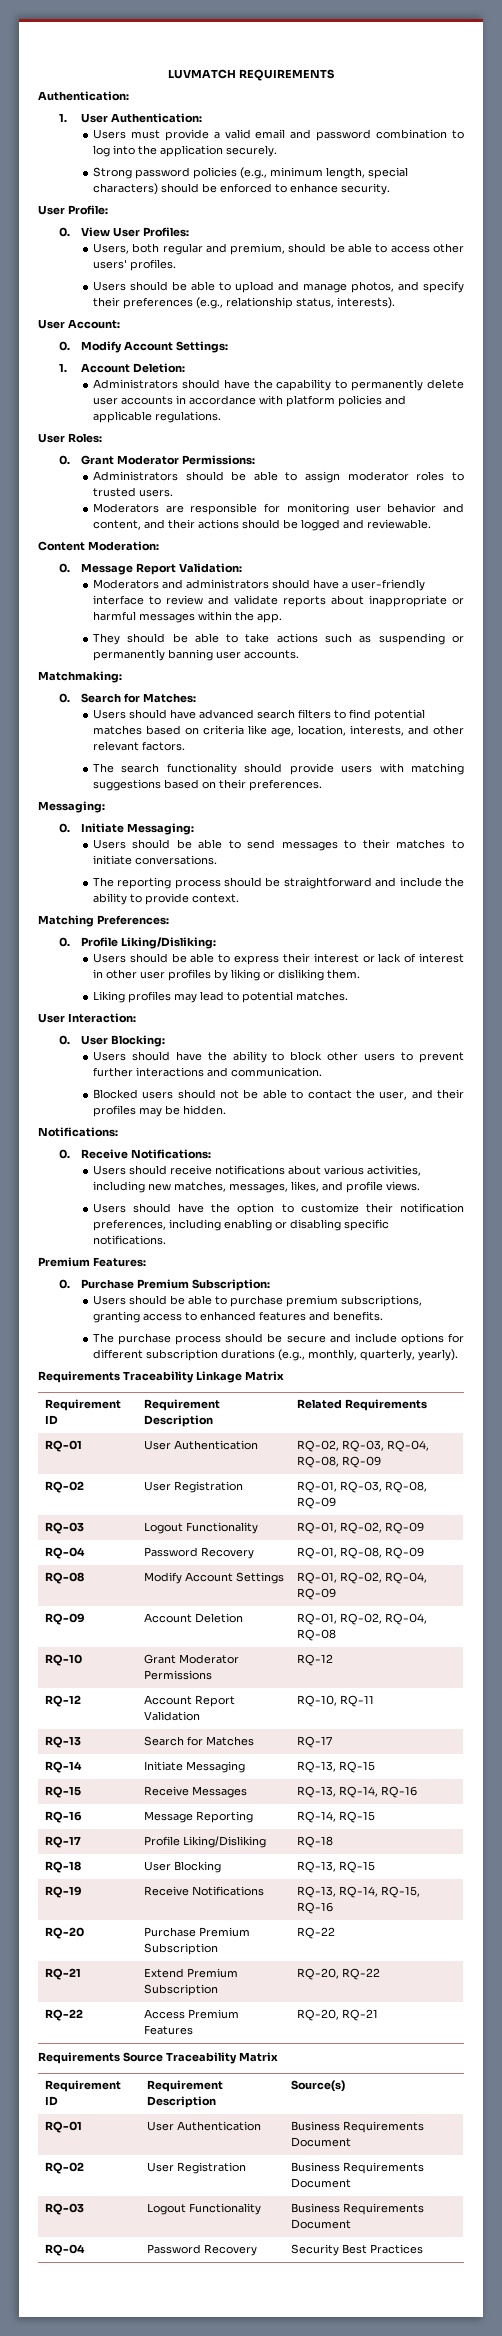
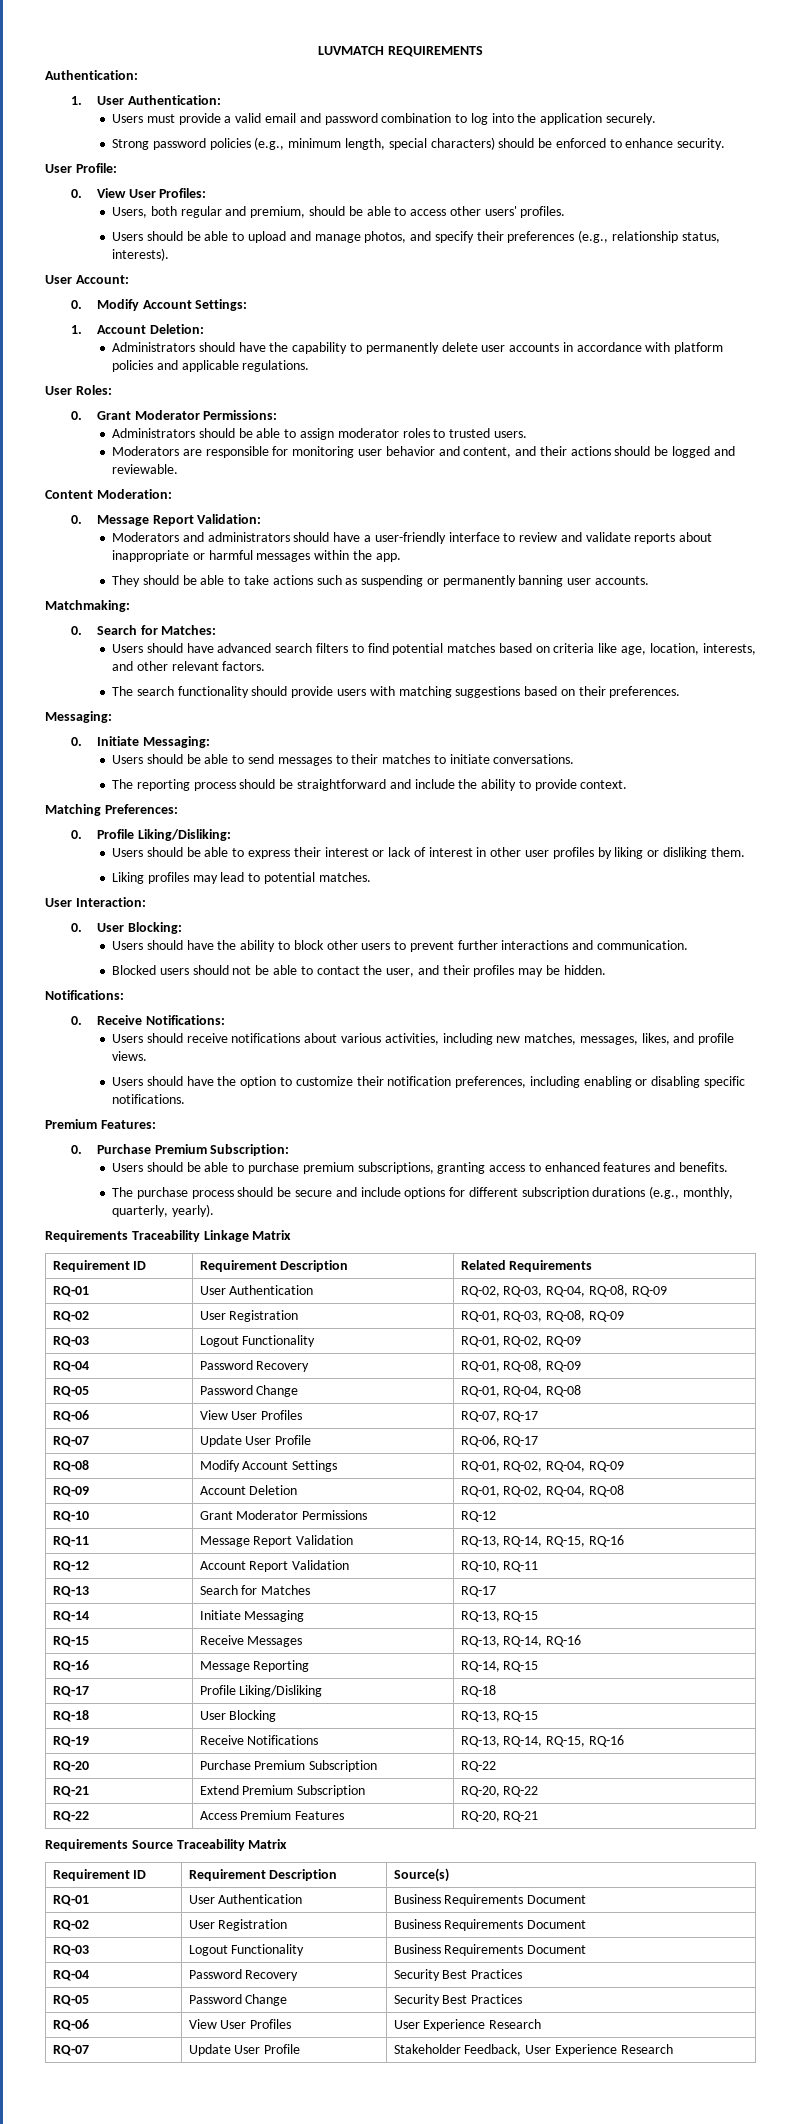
(424, 1553) none -> [52,1386,89,1397] [199,1385,299,1397] [460,1385,582,1397] [52,1410,89,1422] [199,1410,303,1420] [460,1411,539,1422] [52,1436,89,1447] [199,1435,312,1447] [460,1435,539,1447] // RQ-05 | Password Change | RQ-01, RQ-04, RQ-08 // RQ-06 | View User Profiles | RQ-07, RQ-17 // RQ-07 | Update User Profile | RQ-06, RQ-17
(333, 1660) none -> [52,1536,89,1547] [199,1535,354,1547] [460,1535,624,1547] // RQ-11 | Message Report Validation | RQ-13, RQ-14, RQ-15, RQ-16
(423, 2249) none -> [52,1995,89,2006] [188,1994,288,2006] [393,1994,523,2006] [52,2019,89,2031] [188,2019,292,2029] [393,2019,542,2031] [52,2045,89,2056] [188,2044,301,2056] [393,2044,673,2056] // RQ-05 | Password Change | Security Best Practices // RQ-06 | View User Profiles | User Experience Research // RQ-07 | Update User Profile | Stakeholder Feedback, User Experience Research

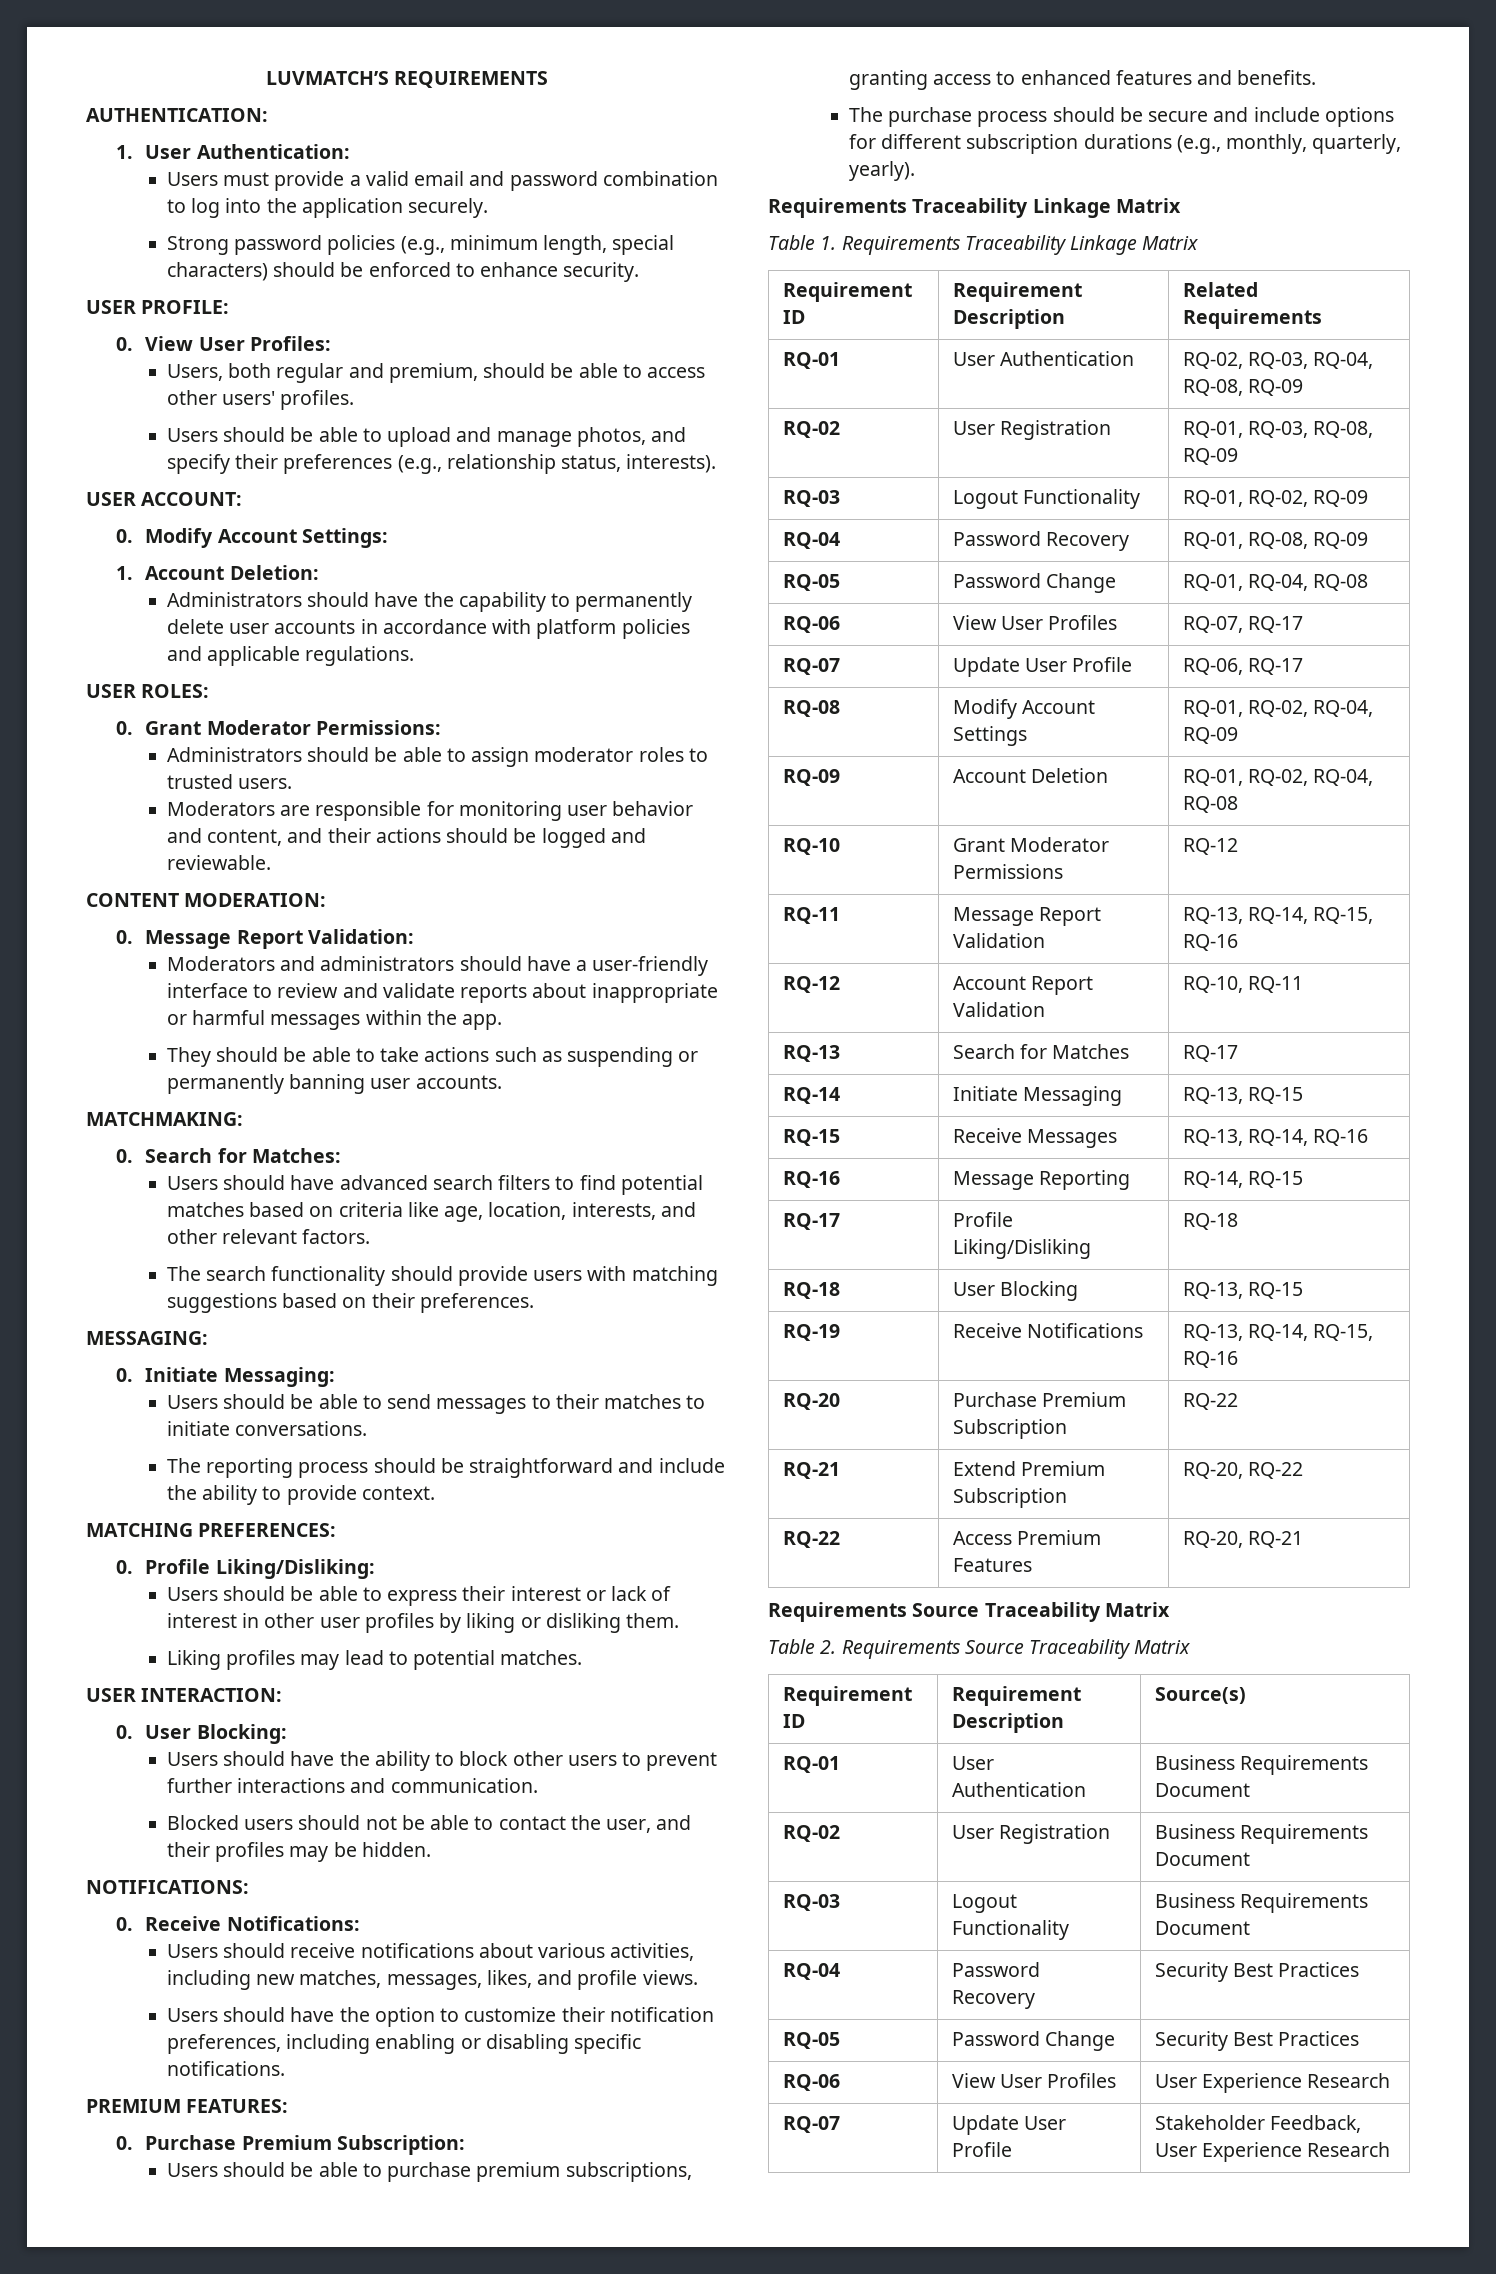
[318,46,385,55] LUVMATCH -> [265,71,389,85] LUVMATCH’S
[45,70,138,80] Authentication: -> [86,108,268,122] AUTHENTICATION:
[45,163,117,173] User Profile: -> [86,300,230,314] USER PROFILE:
[45,275,129,284] User Account: -> [86,492,243,506] USER ACCOUNT:
[45,385,112,395] User Roles: -> [86,684,210,698] USER ROLES:
[45,489,172,499] Content Moderation: -> [86,893,327,907] CONTENT MODERATION:
[45,600,130,612] Matchmaking: -> [86,1112,243,1126] MATCHMAKING:
[45,711,112,723] Messaging: -> [86,1331,208,1345] MESSAGING:
[45,804,178,816] Matching Preferences: -> [86,1523,337,1537] MATCHING PREFERENCES:
[45,897,146,907] User Interaction: -> [86,1688,283,1702] USER INTERACTION:
[45,990,124,1000] Notifications: -> [86,1880,249,1894] NOTIFICATIONS:
[45,1119,156,1129] Premium Features: -> [86,2099,289,2113] PREMIUM FEATURES:
(292, 1235) none -> [768,235,1199,255] // Table 1. Requirements Traceability Linkage Matrix
(288, 1844) none -> [768,1639,1191,1659] // Table 2. Requirements Source Traceability Matrix

